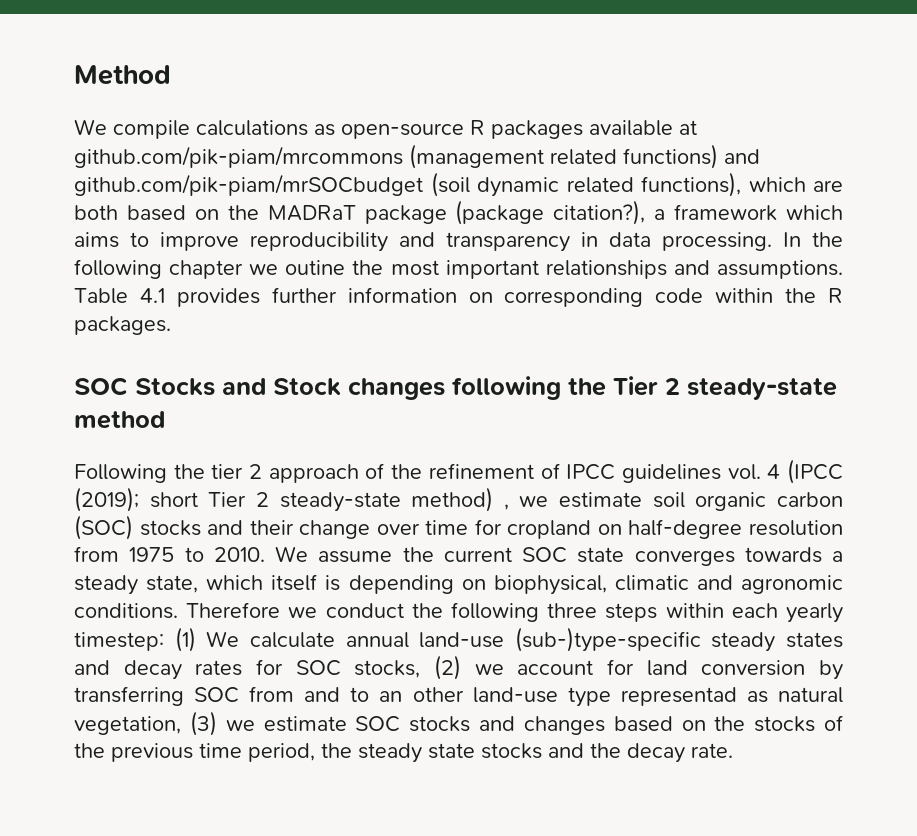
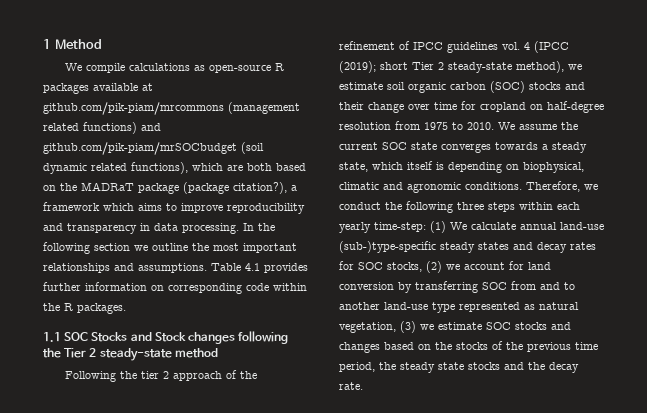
(74, 75) none -> [43,39,51,49] 1
[169,260,346,279] chapter we outine -> [94,243,188,251] section we outline
(171, 325) none -> [43,332,61,342] 1.1
[411,487,509,512] method) , -> [516,61,564,73] method),
[186,602,281,618] Therefore -> [526,181,580,192] Therefore,
[74,632,164,651] timestep: -> [374,222,426,232] time-step:
[379,687,464,702] an other -> [339,302,380,310] another
[620,687,737,706] representad -> [459,302,520,312] represented

